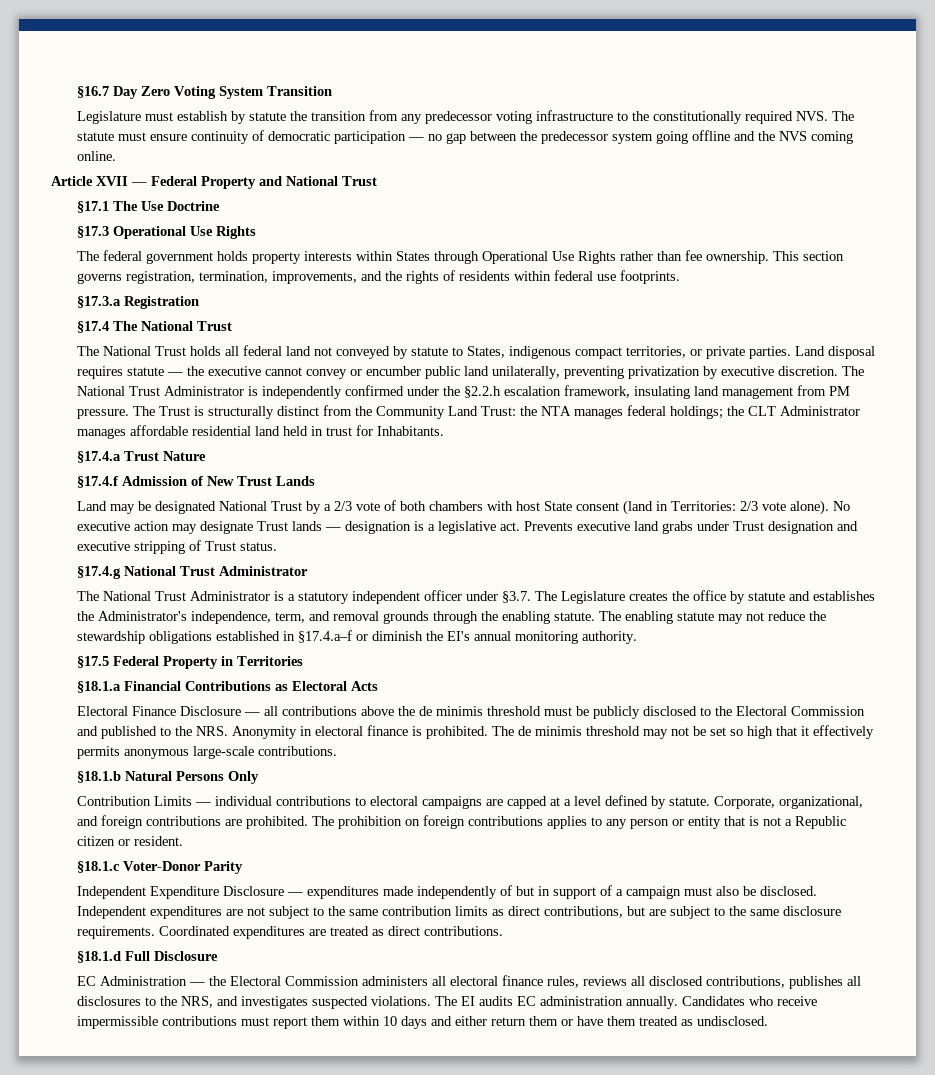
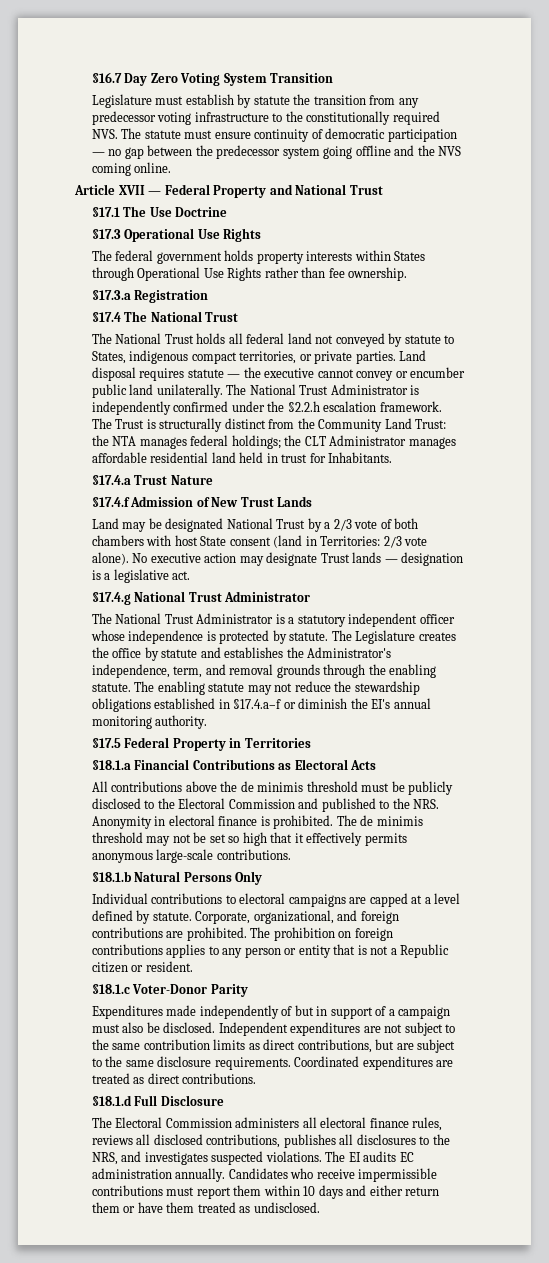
[773,251,845,261] [77,270,681,284] This section governs registration, termination, improvements, and the rights of residents within federal use footprints. -> (408, 274) none
[492,366,839,379] unilaterally, preventing privatization by executive discretion. -> [156,384,223,398] unilaterally.
[564,385,851,399] [77,409,130,419] framework, insulating land management from PM pressure. -> [379,401,442,412] framework.
[524,521,859,534] [77,540,278,554] Prevents executive land grabs under Trust designation and executive stripping of Trust status. -> (191, 575) none
[466,591,532,603] under §3.7. -> [90,630,329,644] whose independence is protected by statute.
[77,706,279,716] Electoral Finance Disclosure — all -> [91,781,108,792] All
[77,796,273,806] Contribution Limits — individual -> [91,893,148,904] Individual
[77,886,380,899] Independent Expenditure Disclosure — expenditures -> [91,1005,163,1019] Expenditures
[77,976,227,986] EC Administration — the -> [91,1117,112,1128] The

